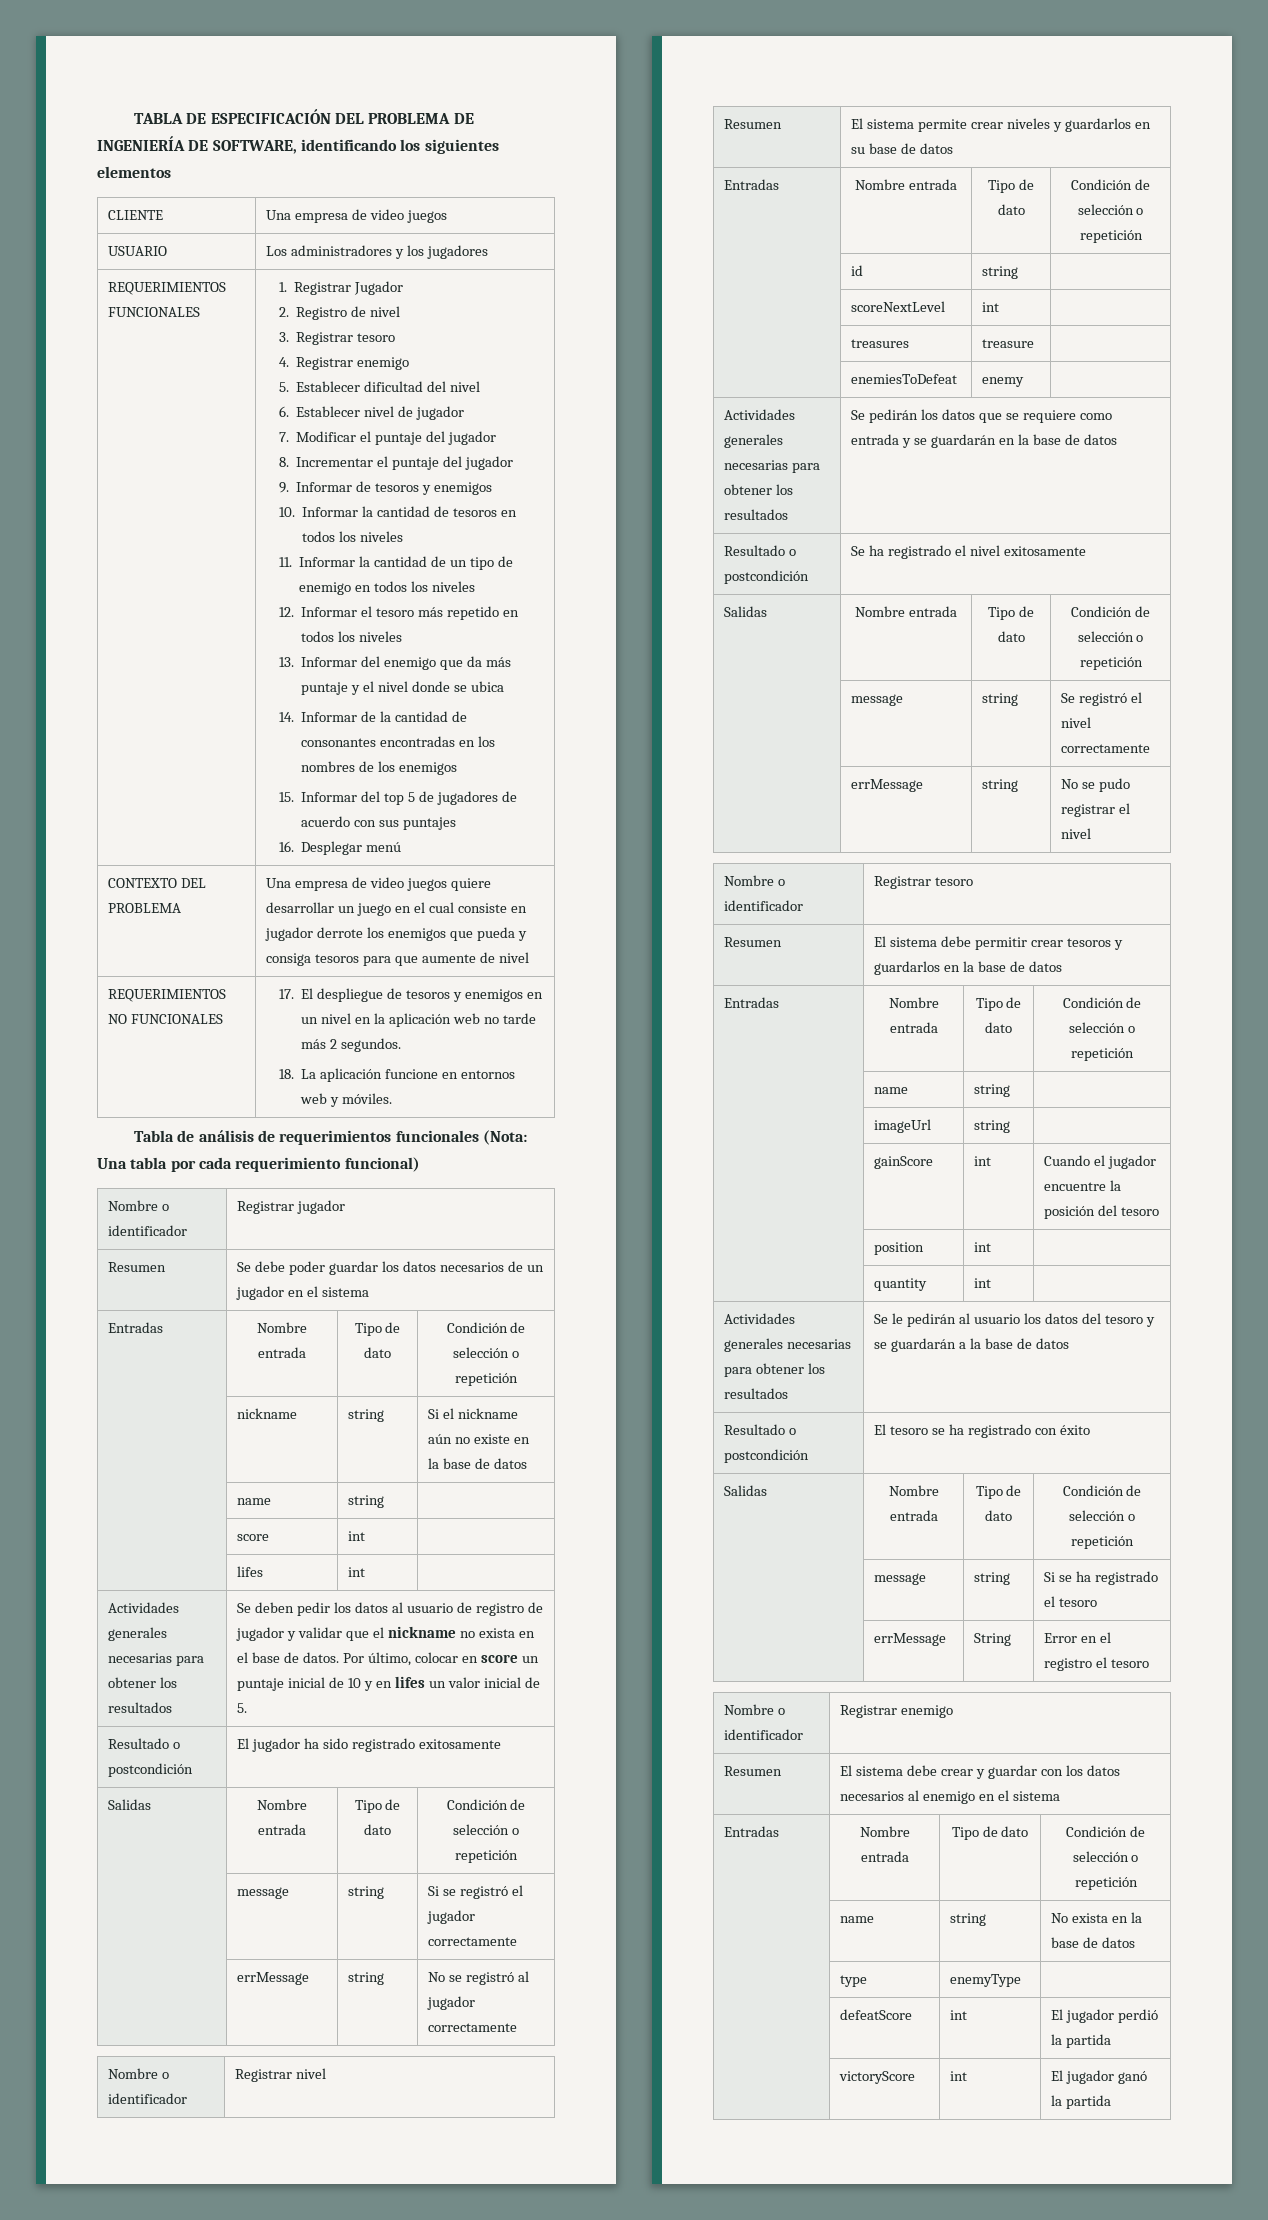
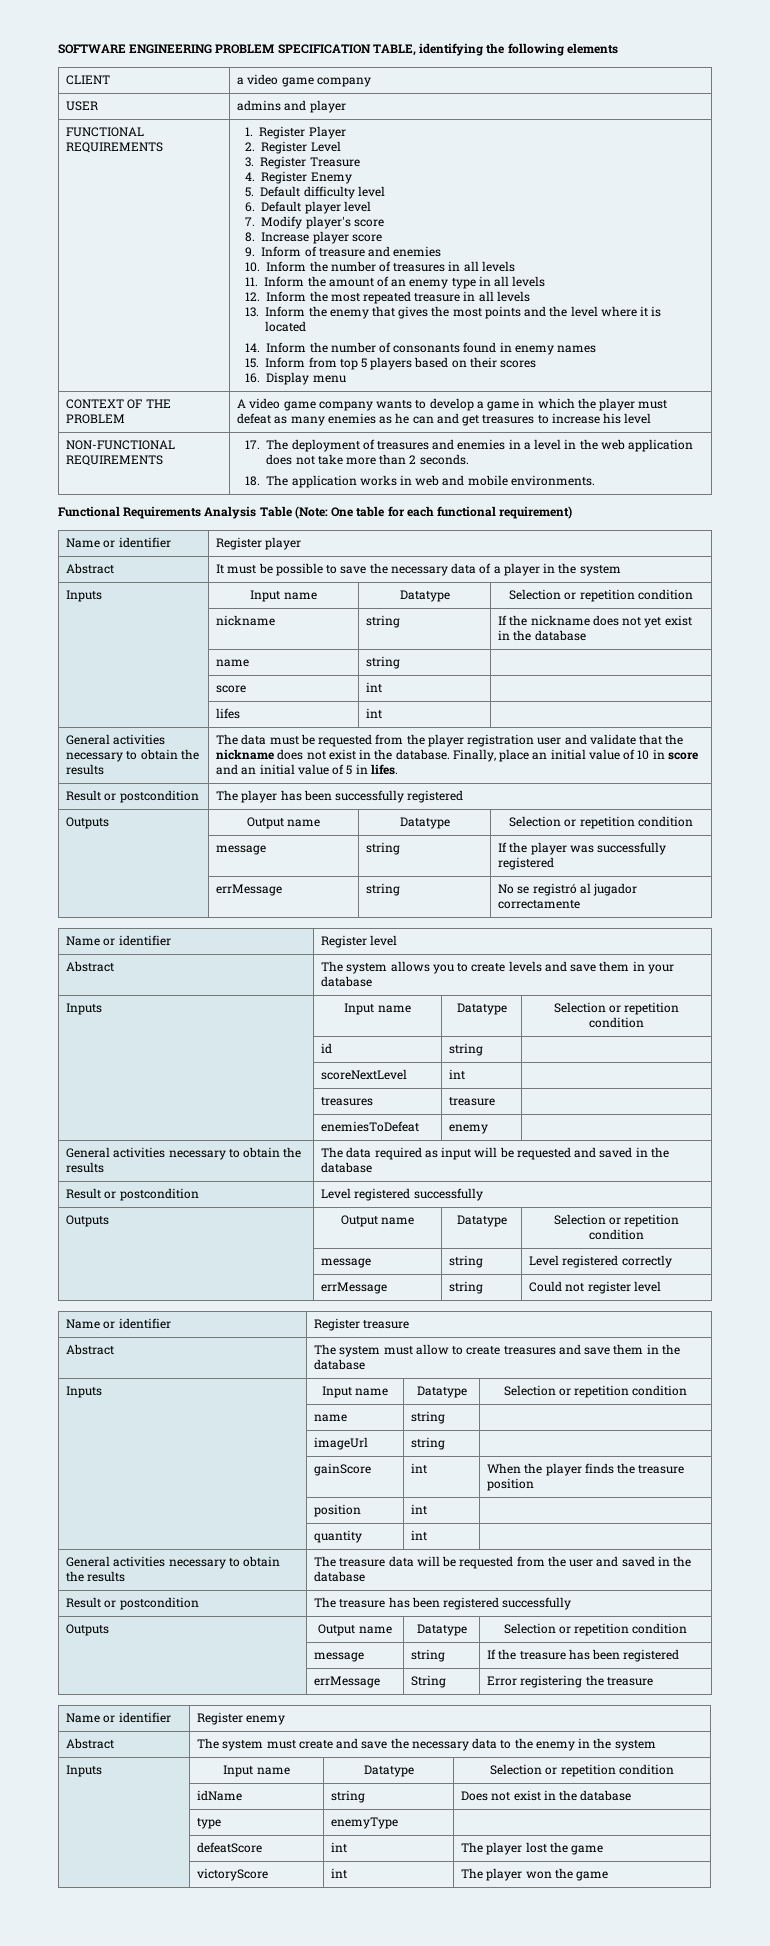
[134,109,474,124] [97,136,499,154] [97,166,171,178] [108,210,164,220] [266,209,448,223] [108,246,168,256] [266,245,489,259] [108,282,227,295] [108,307,201,317] TABLA DE ESPECIFICACIÓN DEL PROBLEMA DE INGENIERÍA DE SOFTWARE, identificando los siguientes elementos // CLIENTE | Una empresa de video juegos // USUARIO | Los administradores y los jugadores // REQUERIMIENTOS FUNCIONALES -> [58,43,618,56] [66,75,111,85] [237,74,371,87] [66,101,99,111] [237,100,346,113] [66,127,145,137] [66,142,164,153] SOFTWARE ENGINEERING PROBLEM SPECIFICATION TABLE, identifying the following elements // CLIENT | a video game company // USER | admins and player // FUNCTIONAL REQUIREMENTS
[294,281,404,295] Registrar Jugador -> [259,126,346,139] Register Player
[296,306,401,320] Registro de nivel -> [261,141,341,154] Register Level
[296,332,396,345] Registrar tesoro -> [260,156,360,169] Register Treasure
[296,357,410,370] [279,381,481,392] [279,406,465,420] [279,431,497,445] [279,456,514,470] [279,481,493,495] [279,506,518,517] [302,531,404,542] [279,556,513,570] [299,581,476,595] [279,606,520,620] [301,631,403,642] [279,656,512,670] [301,681,504,695] [279,711,468,722] [301,736,496,747] [301,761,458,775] [279,791,517,805] [301,816,457,830] [279,841,402,855] [108,878,207,888] [108,903,182,913] [266,877,492,891] [266,902,527,916] [265,927,527,941] [266,952,529,966] [108,989,227,1002] [108,1014,224,1024] [279,988,543,1002] [301,1013,536,1027] [301,1038,402,1052] [279,1068,516,1082] [300,1093,393,1107] [134,1130,527,1145] [97,1157,420,1172] [108,1200,170,1211] [108,1225,188,1236] [237,1200,346,1214] [108,1262,167,1272] [237,1261,544,1275] [236,1286,370,1300] [108,1322,164,1333] [257,1322,307,1333] [258,1347,306,1358] [354,1322,401,1336] [364,1347,391,1358] [446,1322,526,1333] [453,1347,519,1358] [455,1373,518,1386] [237,1408,298,1419] [348,1409,385,1422] [428,1408,519,1419] [428,1434,531,1444] [428,1458,528,1469] Registrar enemigo // 5. Establecer dificultad del nivel // 6. Establecer nivel de jugador // 7. Modificar el puntaje del jugador // 8. Incrementar el puntaje del jugador // 9. Informar de tesoros y enemigos // 10. Informar la cantidad de tesoros en todos los niveles // 11. Informar la cantidad de un tipo de enemigo en todos los niveles // 12. Informar el tesoro más repetido en todos los niveles // 13. Informar del enemigo que da más puntaje y el nivel donde se ubica // 14. Informar de la cantidad de consonantes encontradas en los nombres de los enemigos // 15. Informar del top 5 de jugadores de acuerdo con sus puntajes // 16. Desplegar menú // CONTEXTO DEL PROBLEMA | Una empresa de video juegos quiere desarrollar un juego en el cual consiste en jugador derrote los enemigos que pueda y consiga tesoros para que aumente de nivel // REQUERIMIENTOS NO FUNCIONALES | 17. El despliegue de tesoros y enemigos en un nivel en la aplicación web no tarde más 2 segundos. // 18. La aplicación funcione en entornos web y móviles. // Tabla de análisis de requerimientos funcionales (Nota: Una tabla por cada requerimiento funcional) // Nombre o identificador | Registrar jugador // Resumen | Se debe poder guardar los datos necesarios de un jugador en el sistema // Entradas | Nombre entrada | Tipo de dato | Condición de selección o repetición // | nickname | string | Si el nickname aún no existe en la base de datos -> [261,171,352,184] [245,186,385,199] [245,201,371,214] [245,216,384,229] [245,231,382,244] [245,246,442,257] [245,261,515,272] [245,276,546,289] [245,291,530,304] [245,306,662,319] [265,321,307,332] [245,342,597,355] [245,357,537,370] [245,372,346,385] [66,399,171,409] [66,414,126,424] [237,398,668,411] [237,413,652,426] [66,440,176,450] [66,455,164,466] [245,439,694,452] [266,454,469,465] [245,475,595,488] [58,506,573,519] [66,537,171,548] [216,537,302,550] [66,563,115,574] [216,563,621,576] [66,590,103,602] [250,590,317,602] [399,590,450,602] [509,589,693,602] [216,615,276,626] [366,615,401,628] [498,615,692,628] [498,630,586,641] Register Enemy // 5. Default difficulty level // 6. Default player level // 7. Modify player's score // 8. Increase player score // 9. Inform of treasure and enemies // 10. Inform the number of treasures in all levels // 11. Inform the amount of an enemy type in all levels // 12. Inform the most repeated treasure in all levels // 13. Inform the enemy that gives the most points and the level where it is located // 14. Inform the number of consonants found in enemy names // 15. Inform from top 5 players based on their scores // 16. Display menu // CONTEXT OF THE PROBLEM | A video game company wants to develop a game in which the player must defeat as many enemies as he can and get treasures to increase his level // NON-FUNCTIONAL REQUIREMENTS | 17. The deployment of treasures and enemies in a level in the web application does not take more than 2 seconds. // 18. The application works in web and mobile environments. // Functional Requirements Analysis Table (Note: One table for each functional requirement) // Name or identifier | Register player // Abstract | It must be possible to save the necessary data of a player in the system // Inputs | Input name | Datatype | Selection or repetition condition // | nickname | string | If the nickname does not yet exist in the database
[108,1602,180,1613] [108,1627,168,1641] [108,1653,205,1666] [108,1677,178,1688] [108,1702,173,1713] [237,1602,543,1616] [236,1626,535,1641] [237,1652,539,1666] [237,1676,540,1691] [237,1703,248,1713] [108,1738,181,1749] [108,1763,194,1777] [237,1738,502,1752] [108,1799,152,1810] [257,1799,307,1810] [258,1824,306,1835] [354,1799,401,1813] [364,1824,391,1835] [446,1799,526,1810] [453,1824,519,1835] [455,1850,518,1863] [237,1887,290,1899] [348,1886,385,1899] [428,1885,524,1899] [427,1910,476,1924] [428,1937,518,1946] Actividades generales necesarias para obtener los resultados | Se deben pedir los datos al usuario de registro de jugador y validar que el nickname no exista en el base de datos. Por último, colocar en score un puntaje inicial de 10 y en lifes un valor inicial de 5. // Resultado o postcondición | El jugador ha sido registrado exitosamente // Salidas | Nombre entrada | Tipo de dato | Condición de selección o repetición // | message | string | Si se registró el jugador correctamente -> [66,734,166,745] [66,749,199,762] [66,764,105,775] [216,734,684,747] [216,749,698,762] [216,764,398,775] [66,790,199,803] [216,790,464,803] [66,817,110,829] [246,817,321,829] [399,817,450,829] [509,816,693,829] [216,845,267,855] [366,842,401,855] [498,842,667,855] [498,857,555,870] General activities necessary to obtain the results | The data must be requested from the player registration user and validate that the nickname does not exist in the database. Finally, place an initial value of 10 in score and an initial value of 5 in lifes. // Result or postcondition | The player has been successfully registered // Outputs | Output name | Datatype | Selection or repetition condition // | message | string | If the player was successfully registered
[108,2068,170,2079] [108,2093,188,2104] [235,2068,327,2082] [724,119,783,129] [851,118,1151,132] [851,143,954,154] [724,179,780,190] [855,179,957,190] [988,179,1034,193] [997,204,1025,215] [1071,179,1150,190] [1077,204,1144,215] [1079,230,1143,243] Nombre o identificador | Registrar nivel // Resumen | El sistema permite crear niveles y guardarlos en su base de datos // Entradas | Nombre entrada | Tipo de dato | Condición de selección o repetición -> [66,935,171,946] [321,935,398,948] [66,961,115,972] [321,961,674,974] [321,976,373,987] [66,1003,103,1015] [344,1003,411,1015] [456,1003,507,1015] [553,1002,680,1015] [589,1017,644,1028] Name or identifier | Register level // Abstract | The system allows you to create levels and save them in your database // Inputs | Input name | Datatype | Selection or repetition condition
[724,409,796,420] [724,434,784,448] [724,460,821,473] [724,484,794,495] [724,509,789,520] [851,409,1112,423] [851,434,1117,448] [724,545,797,556] [724,570,810,584] [851,545,1087,559] [724,606,768,617] [855,606,957,617] [988,606,1034,620] [997,631,1025,642] [1071,606,1150,617] [1077,631,1144,642] [1079,657,1143,670] [851,694,904,706] [982,693,1019,706] [1061,692,1143,706] [1061,717,1092,728] [1061,744,1151,753] [851,779,924,792] [982,779,1019,792] [1061,778,1131,792] [1061,803,1131,817] [1061,828,1092,839] [724,875,786,886] [724,900,804,911] [874,876,974,889] [724,937,783,947] [874,936,1123,950] [874,961,1063,975] [724,997,780,1008] [888,997,939,1008] [889,1022,938,1033] [975,997,1022,1011] [985,1022,1012,1033] [1062,997,1142,1008] [1069,1022,1135,1033] [1071,1048,1134,1061] Actividades generales necesarias para obtener los resultados | Se pedirán los datos que se requiere como entrada y se guardarán en la base de datos // Resultado o postcondición | Se ha registrado el nivel exitosamente // Salidas | Nombre entrada | Tipo de dato | Condición de selección o repetición // | message | string | Se registró el nivel correctamente // | errMessage | string | No se pudo registrar el nivel // Nombre o identificador | Registrar tesoro // Resumen | El sistema debe permitir crear tesoros y guardarlos en la base de datos // Entradas | Nombre entrada | Tipo de dato | Condición de selección o repetición -> [66,1147,302,1160] [66,1162,105,1173] [321,1147,669,1160] [321,1162,373,1173] [66,1188,199,1201] [321,1188,483,1201] [66,1215,110,1227] [340,1215,415,1227] [456,1215,507,1227] [553,1214,680,1227] [589,1229,644,1240] [321,1258,372,1268] [449,1255,484,1268] [529,1255,672,1268] [321,1282,388,1294] [449,1281,484,1294] [529,1281,661,1294] [66,1318,171,1329] [314,1318,410,1331] [66,1344,115,1355] [314,1344,680,1357] [314,1359,366,1370] [66,1386,103,1398] [321,1386,389,1398] [416,1386,467,1398] [503,1385,688,1398] General activities necessary to obtain the results | The data required as input will be requested and saved in the database // Result or postcondition | Level registered successfully // Outputs | Output name | Datatype | Selection or repetition condition // | message | string | Level registered correctly // | errMessage | string | Could not register level // Name or identifier | Register treasure // Abstract | The system must allow to create treasures and save them in the database // Inputs | Input name | Datatype | Selection or repetition condition
[1044,1155,1157,1169] [1044,1180,1122,1191] [1044,1205,1160,1219] [874,1242,925,1255] [974,1242,992,1252] [874,1278,928,1291] [974,1278,992,1288] [724,1313,796,1324] [724,1338,852,1352] [724,1363,826,1377] [724,1388,789,1399] [874,1313,1155,1327] [874,1338,1069,1352] [724,1424,797,1435] [724,1449,810,1463] [874,1424,1090,1438] [724,1485,768,1496] [888,1485,939,1496] [889,1510,938,1521] [975,1485,1022,1499] [985,1510,1012,1521] [1062,1485,1142,1496] [1069,1510,1135,1521] [1071,1536,1134,1549] [874,1573,927,1585] [974,1572,1011,1585] [1044,1571,1159,1585] [1044,1596,1098,1607] [874,1633,947,1646] [974,1633,1012,1646] [1044,1632,1112,1643] [1044,1657,1150,1671] [724,1704,786,1715] [724,1729,804,1740] [840,1705,954,1718] [724,1766,783,1776] [840,1765,1120,1779] [840,1790,1061,1804] [724,1826,780,1837] [859,1826,910,1837] [860,1851,909,1862] [951,1826,1029,1840] [1066,1826,1145,1837] [1072,1851,1139,1862] [1074,1877,1138,1890] [840,1916,875,1923] [950,1913,987,1926] [1051,1912,1143,1923] [1051,1937,1136,1948] [840,1975,868,1987] [950,1974,1022,1987] [840,2009,913,2020] [950,2010,968,2020] [1051,2009,1159,2023] [1051,2034,1112,2048] [839,2071,916,2084] [950,2071,968,2081] [1051,2070,1148,2084] [1051,2095,1112,2109] Cuando el jugador encuentre la posición del tesoro // | position | int | // | quantity | int | // Actividades generales necesarias para obtener los resultados | Se le pedirán al usuario los datos del tesoro y se guardarán a la base de datos // Resultado o postcondición | El tesoro se ha registrado con éxito // Salidas | Nombre entrada | Tipo de dato | Condición de selección o repetición // | message | string | Si se ha registrado el tesoro // | errMessage | String | Error en el registro el tesoro // Nombre o identificador | Registrar enemigo // Resumen | El sistema debe crear y guardar con los datos necesarios al enemigo en el sistema // Entradas | Nombre entrada | Tipo de dato | Condición de selección o repetición // | name | string | No exista en la base de datos // | type | enemyType | // | defeatScore | int | El jugador perdió la partida // | victoryScore | int | El jugador ganó la partida -> [487,1463,685,1476] [487,1478,535,1491] [314,1504,362,1517] [411,1504,428,1515] [314,1530,363,1543] [411,1530,428,1541] [66,1556,281,1569] [66,1571,126,1582] [314,1556,692,1569] [314,1571,366,1582] [66,1597,199,1610] [314,1597,572,1610] [66,1624,110,1636] [318,1624,392,1636] [416,1624,467,1636] [503,1623,688,1636] [314,1652,365,1662] [411,1649,446,1662] [487,1649,680,1662] [314,1676,381,1688] [411,1675,447,1688] [487,1675,653,1688] [66,1712,171,1723] [197,1712,286,1725] [66,1738,115,1749] [197,1738,656,1751] [66,1765,103,1777] [223,1765,290,1777] [363,1765,414,1777] [490,1764,674,1777] [197,1790,243,1801] [331,1790,366,1803] [461,1790,632,1801] [197,1818,222,1829] [331,1817,399,1829] [197,1842,263,1853] [331,1842,348,1853] [461,1842,604,1855] [197,1868,269,1881] [331,1868,348,1879] [461,1868,609,1881] When the player finds the treasure position // | position | int | // | quantity | int | // General activities necessary to obtain the results | The treasure data will be requested from the user and saved in the database // Result or postcondition | The treasure has been registered successfully // Outputs | Output name | Datatype | Selection or repetition condition // | message | string | If the treasure has been registered // | errMessage | String | Error registering the treasure // Name or identifier | Register enemy // Abstract | The system must create and save the necessary data to the enemy in the system // Inputs | Input name | Datatype | Selection or repetition condition // | idName | string | Does not exist in the database // | type | enemyType | // | defeatScore | int | The player lost the game // | victoryScore | int | The player won the game

